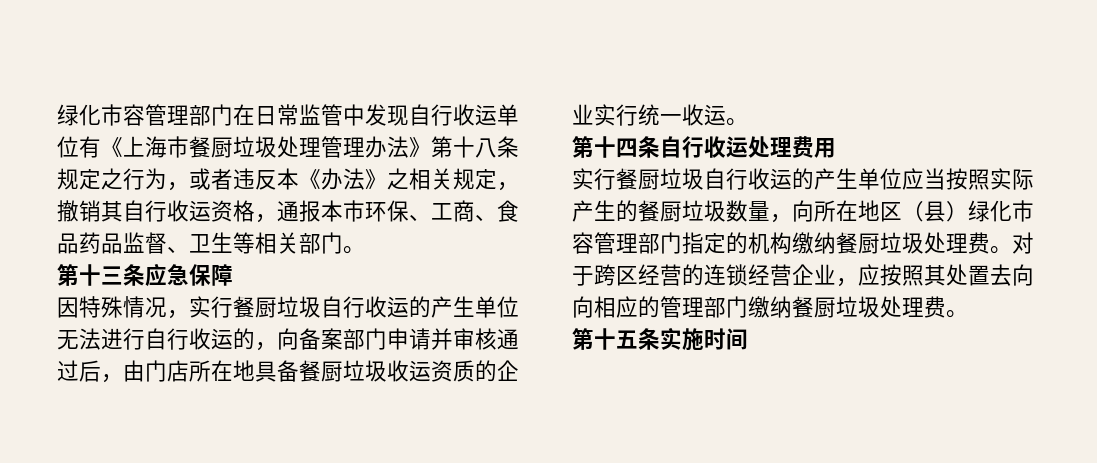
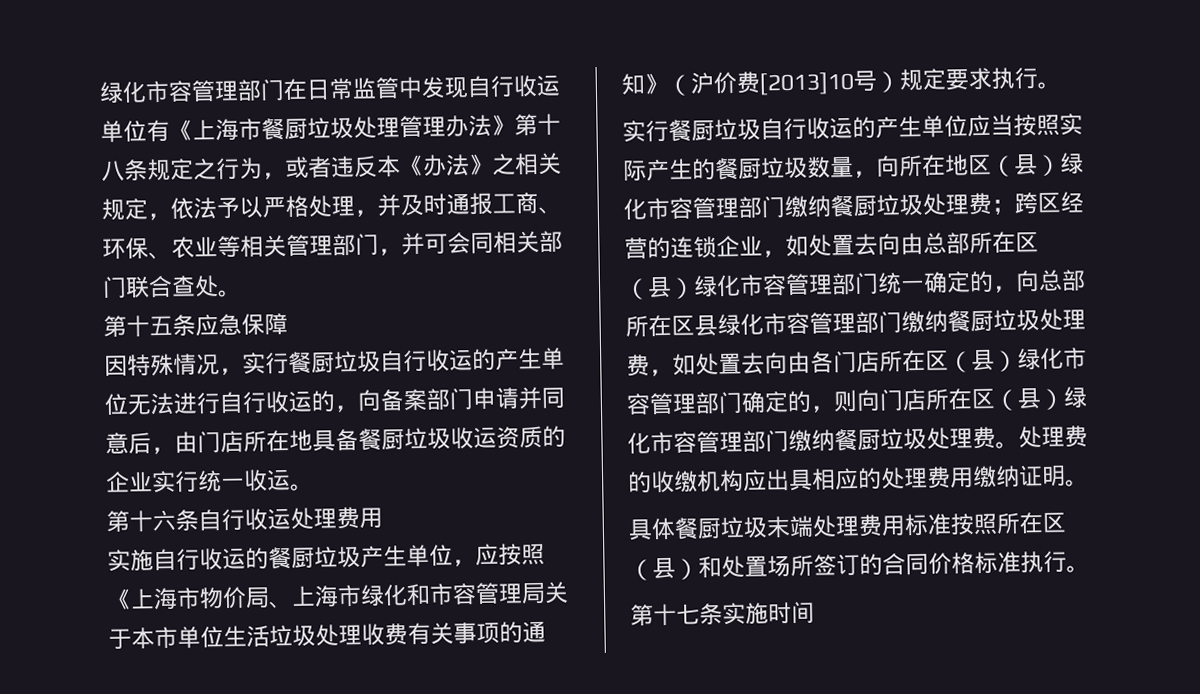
[57,200,519,223] [57,232,365,254] [57,264,123,286] 撤销其自行收运资格，通报本市环保、工商、食品药品监督、卫生等相关部门。 // 第十三 -> [170,191,562,220] [102,230,563,260] [102,275,242,299] [103,315,173,338] 依法予以严格处理，并及时通报工商、环保、农业等相关管理部门，并可会同相关部门联合查处。 // 第十五
[453,328,519,350] [57,360,79,381] 审核通过 -> [541,387,565,409] [105,432,129,454] 同意
[616,138,638,158] 四 -> [152,509,176,532] 六
(836, 148) none -> [107,543,545,572] [107,581,569,611] [108,620,546,650] [621,67,1061,96] // 实施自行收运的餐厨垃圾产生单位，应按照《上海市物价局、上海市绿化和市容管理局关于本市单位生活垃圾处理收费有关事项的通知》（沪价费[2013]10号）规定要求执行。
[682,232,1034,254] [572,266,594,286] 指定的机构缴纳餐厨垃圾处理费。对于 -> [784,192,1015,219] 缴纳餐厨垃圾处理费；
[748,264,1034,287] [572,296,660,318] 经营企业，应按照其处置去向向相应的 -> [716,231,1039,258] [624,269,1086,300] [625,308,1086,338] [626,347,1087,377] [626,386,1088,416] [627,431,697,455] 企业，如处置去向由总部所在区（县）绿化市容管理部门统一确定的，向总部所在区县绿化市容管理部门缴纳餐厨垃圾处理费，如处置去向由各门店所在区（县）绿化市容管理部门确定的，则向门店所在区（县）绿化市容
[572,328,638,350] // 第十五 -> [1018,425,1088,448] [627,464,1089,494] [628,511,1067,541] [629,550,1090,581] [630,603,700,627] 处理费的收缴机构应出具相应的处理费用缴纳证明。 // 具体餐厨垃圾末端处理费用标准按照所在区（县）和处置场所签订的合同价格标准执行。 // 第十七

